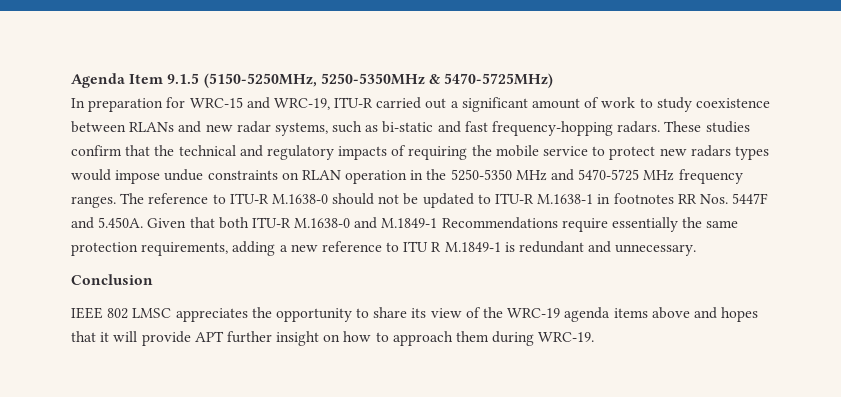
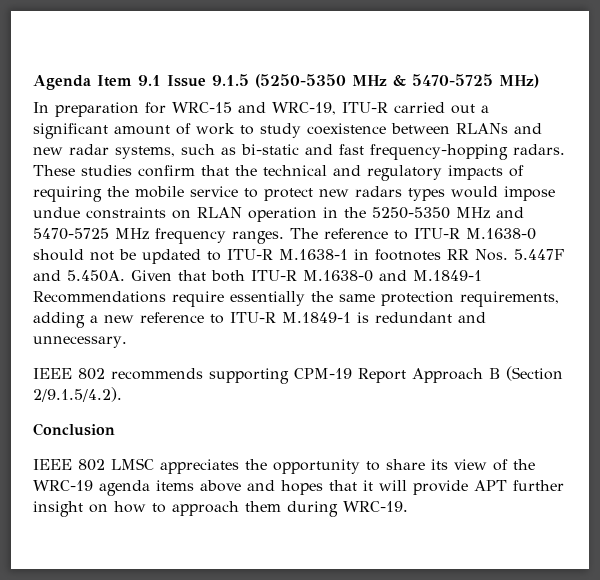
[167,73,554,88] 9.1.5 (5150-5250MHz, 5250-5350MHz & 5470-5725MHz) -> [138,74,539,88] 9.1 Issue 9.1.5 (5250-5350 MHz & 5470-5725 MHz)
[732,193,769,204] 5447F -> [514,249,564,260] 5.447F
[403,241,442,252] ITU R -> [230,312,276,323] ITU-R
(697, 250) none -> [33,366,563,384] [33,387,122,402] // IEEE 802 recommends supporting CPM-19 Report Approach B (Section 2/9.1.5/4.2).

